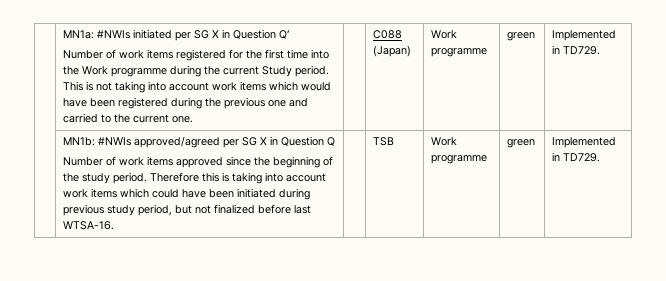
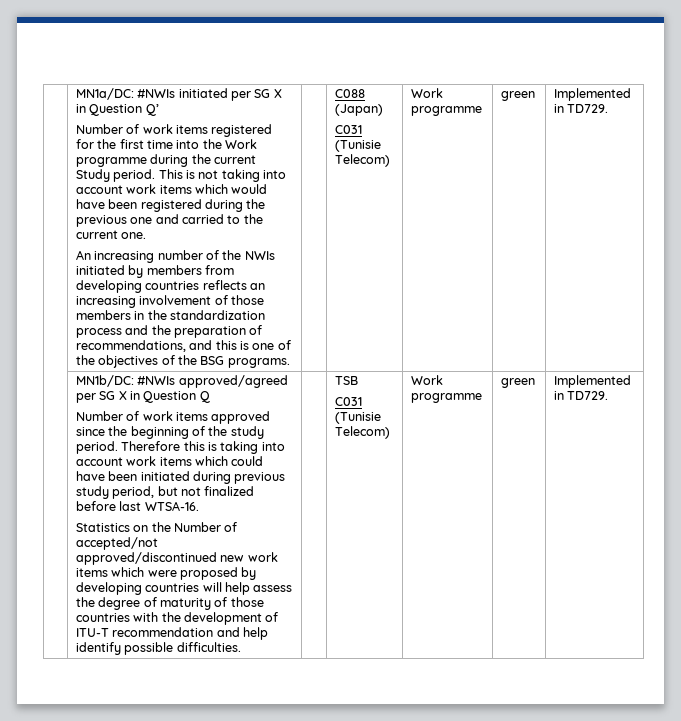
[62,30,94,39] | MN1a: -> [75,88,134,100] | MN1a/DC:
(193, 119) none -> [75,250,275,263] [75,265,235,278] [75,280,266,293] [75,295,265,308] [75,310,266,320] [75,325,263,338] [75,340,291,352] [75,355,290,368] // An increasing number of the NWIs initiated by members from developing countries reflects an increasing involvement of those members in the standardization process and the preparation of recommendations, and this is one of the objectives of the BSG programs.
(411, 51) none -> [334,125,362,134] [334,140,381,152] [334,154,390,167] // C031 (Tunisie Telecom)
[62,137,95,146] MN1b: -> [75,375,134,387] MN1b/DC:
[372,137,394,146] | | TSB -> [75,522,238,532] [75,537,158,550] [75,552,278,565] [75,567,257,580] [75,582,293,595] [75,597,264,610] [75,612,279,625] [75,627,269,640] [75,642,241,655] [334,376,358,385] [334,397,362,406] [334,412,381,424] [334,426,390,439] // Statistics on the Number of accepted/not approved/discontinued new work items which were proposed by developing countries will help assess the degree of maturity of those countries with the development of ITU-T recommendation and help identify possible difficulties. | | TSB // C031 (Tunisie Telecom)

